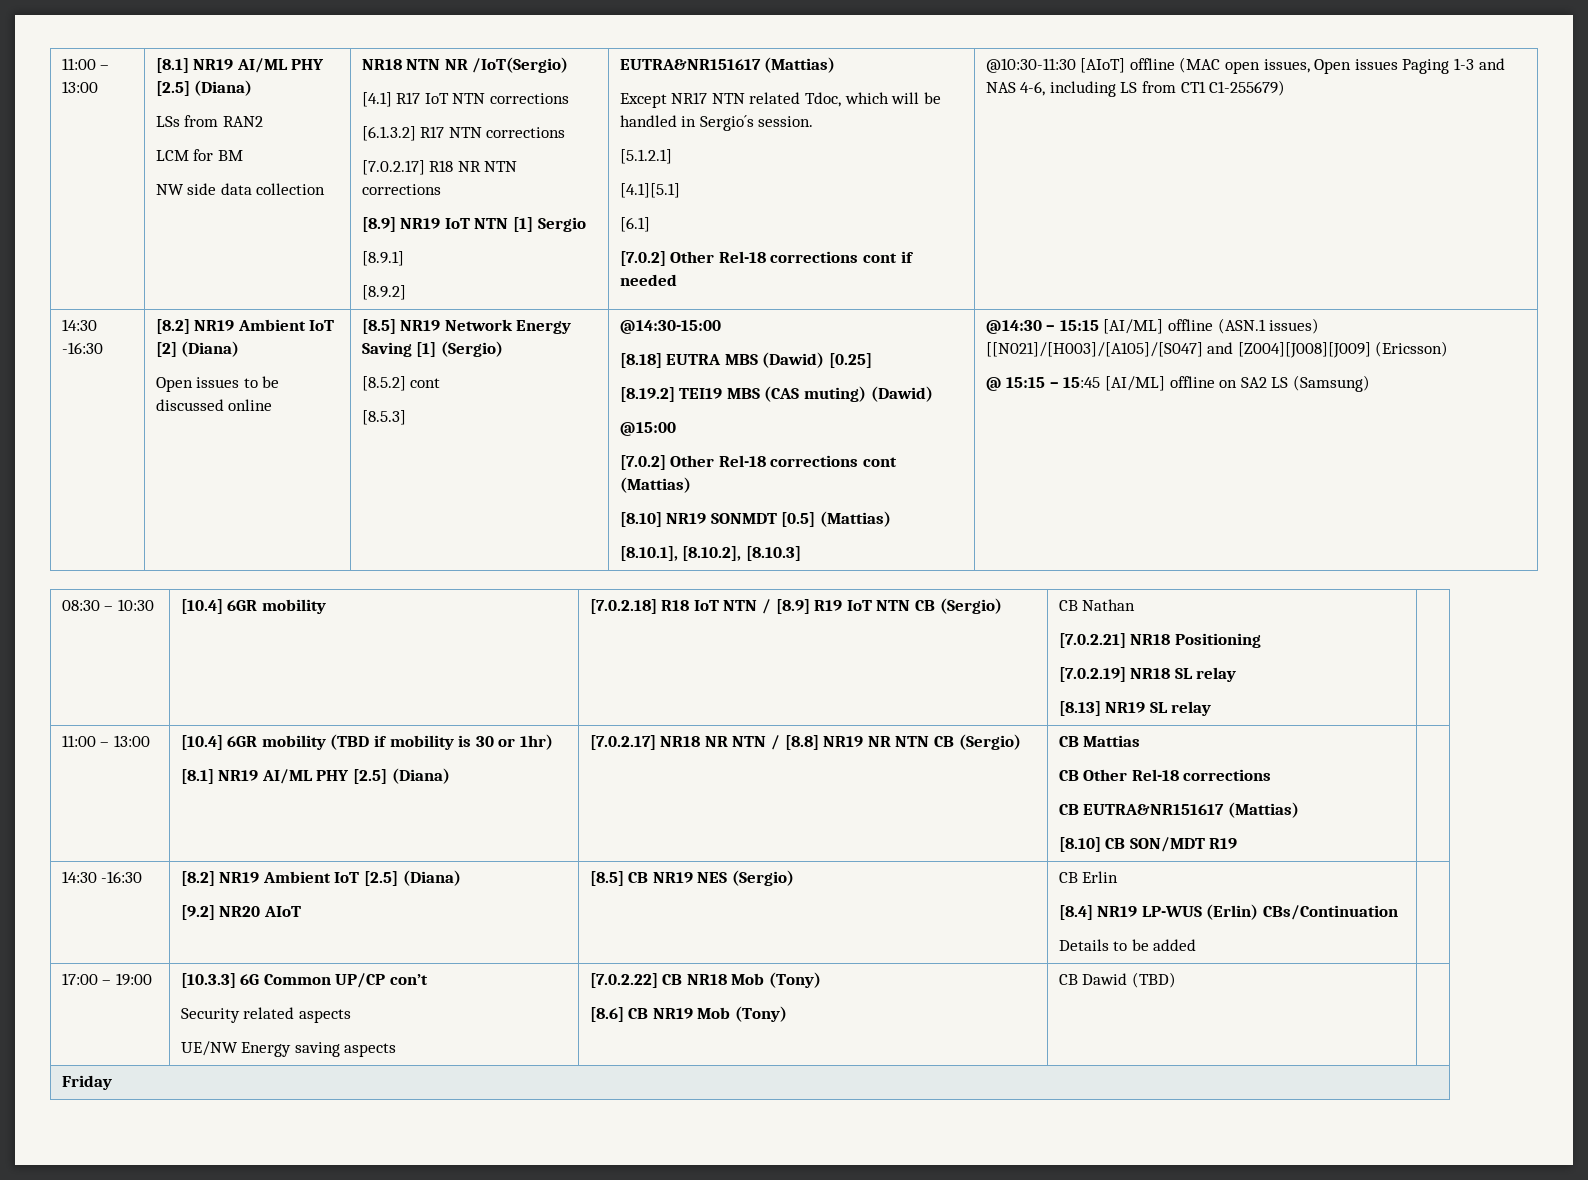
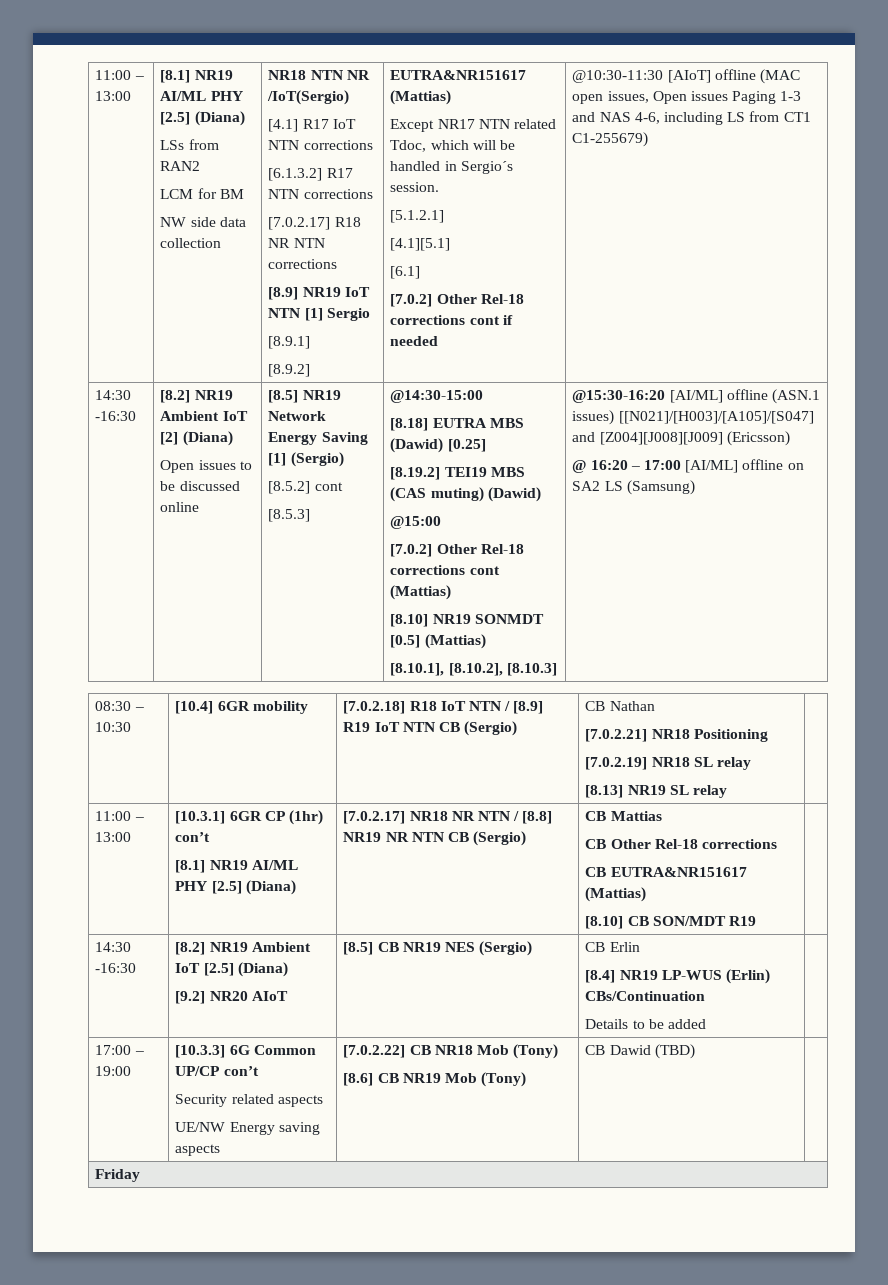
[985,320,1099,334] @14:30 – 15:15 -> [572,390,666,403] @15:30-16:20
[1006,377,1101,388] 15:15 – 15:45 -> [590,460,682,470] 16:20 – 17:00
[180,734,554,750] [10.4] 6GR mobility (TBD if mobility is 30 or 1hr) -> [175,810,324,825] [175,832,211,842] [10.3.1] 6GR CP (1hr) con’t

